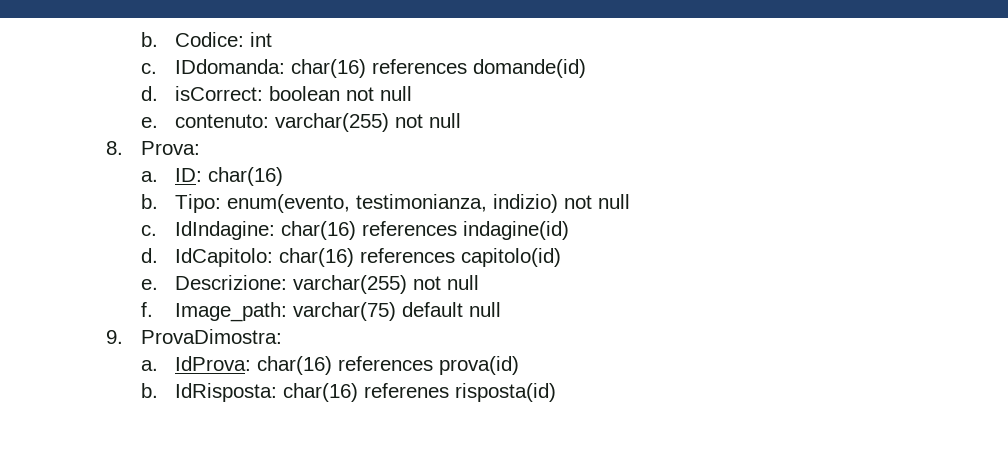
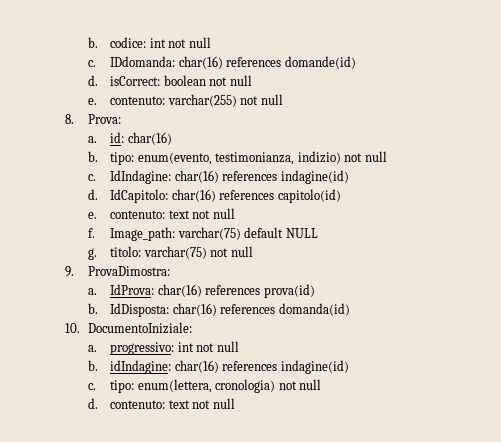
[140,32,273,47] b. Codice: int -> [87,37,211,48] b. codice: int not null
[175,168,203,182] ID: -> [110,132,125,143] id:
[175,194,222,213] Tipo: -> [110,152,135,165] tipo:
[175,275,408,294] Descrizione: varchar(255) -> [110,210,190,219] contenuto: text
(464, 309) none -> [285,228,318,238] [87,246,229,260] NULL // g. titolo: varchar(75) not
[175,383,557,402] IdRisposta: char(16) referenes risposta(id) -> [110,303,350,317] [65,322,192,334] [87,341,239,355] [87,360,349,374] [87,379,322,393] [87,398,235,409] IdDisposta: char(16) references domanda(id) // 10. DocumentoIniziale: // a. progressivo: int not null // b. idIndagine: char(16) references indagine(id) // c. tipo: enum(lettera, cronologia) not null // d. contenuto: text not null

